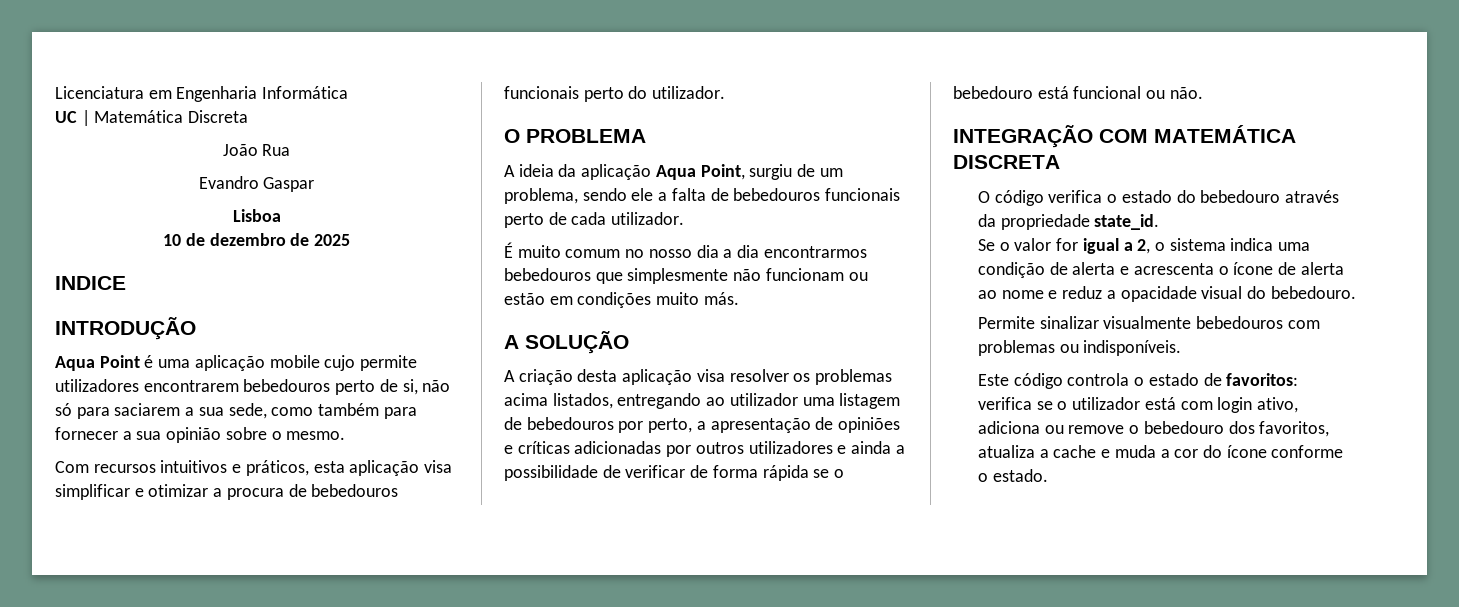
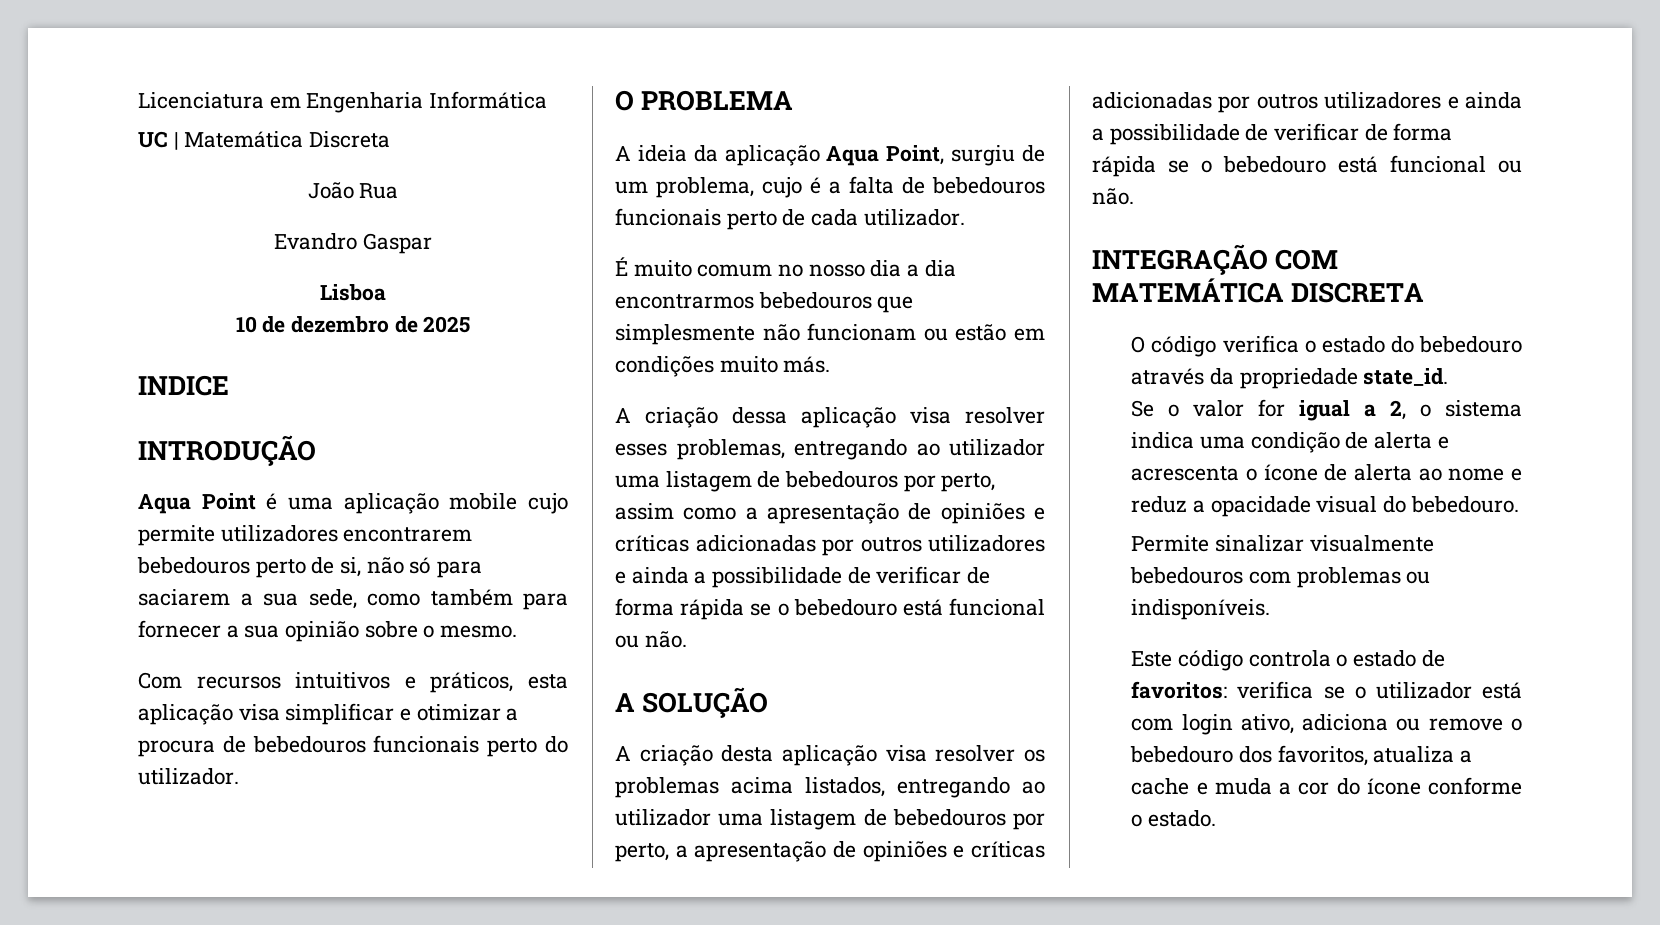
[582,188,654,201] sendo ele -> [762,177,821,198] cujo é
(739, 298) none -> [615,407,1045,428] [615,439,1045,460] [615,471,996,492] [615,503,1045,524] [615,535,1045,556] [615,566,991,588] [615,598,1045,620] [615,631,687,648] // A criação dessa aplicação visa resolver esses problemas, entregando ao utilizador uma listagem de bebedouros por perto, assim como a apresentação de opiniões e críticas adicionadas por outros utilizadores e ainda a possibilidade de verificar de forma rápida se o bebedouro está funcional ou não.

